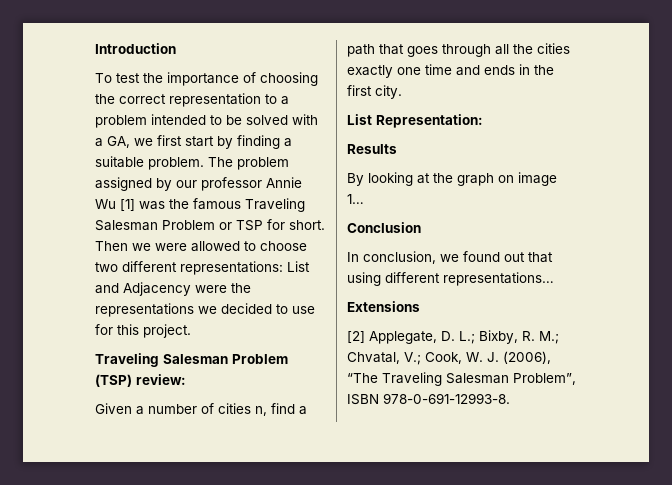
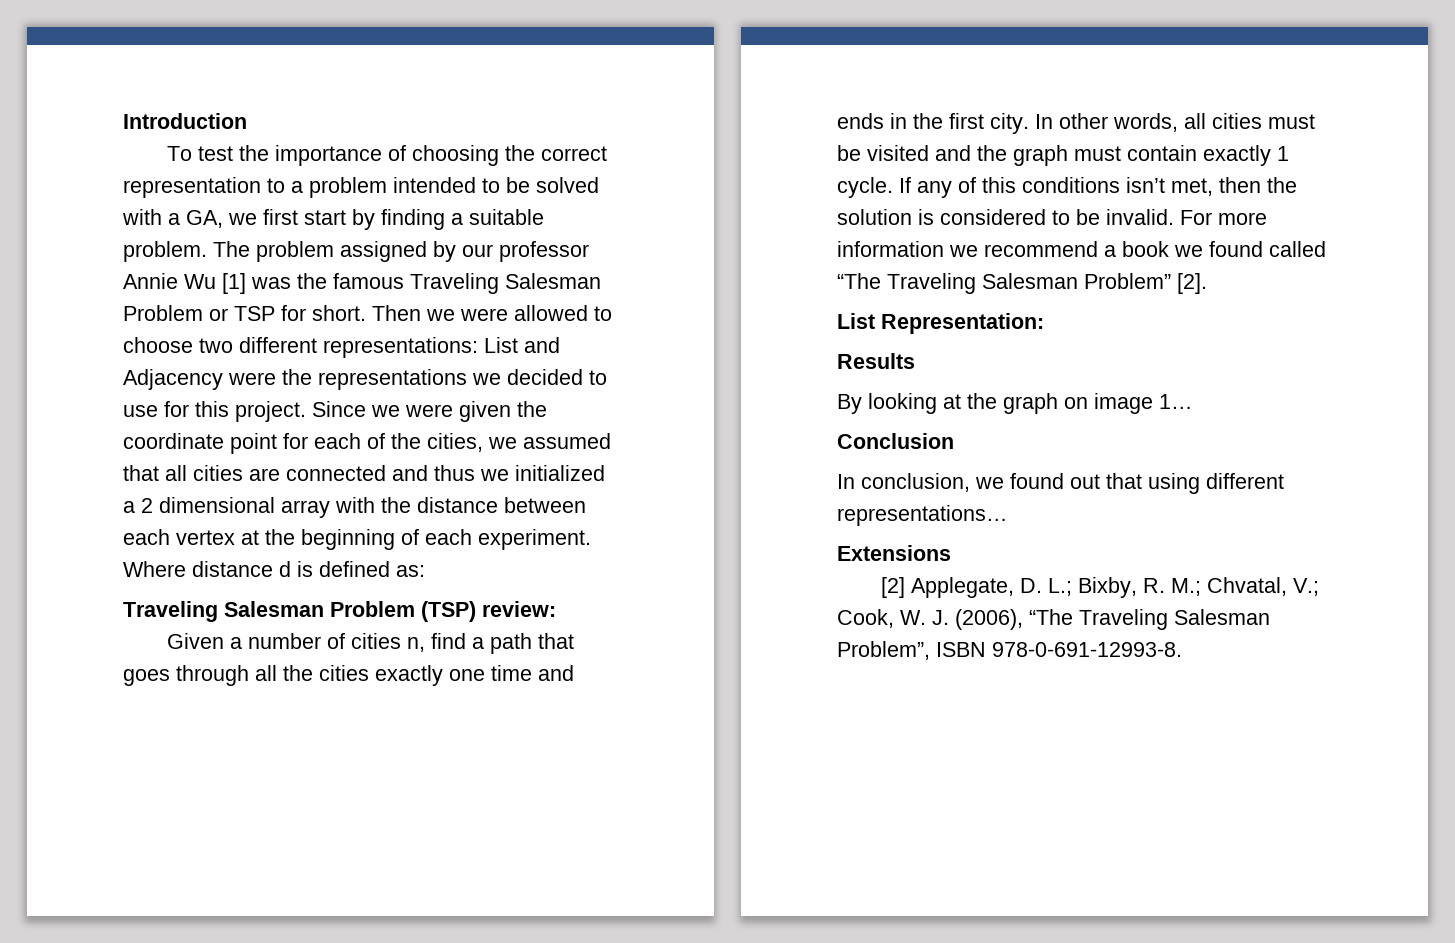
(191, 331) none -> [312,401,547,422] [123,433,611,454] [123,465,605,481] [123,497,586,518] [123,529,591,550] [123,561,425,577] Since we were given the coordinate point for each of the cities, we assumed that all cities are connected and thus we initialized a 2 dimensional array with the distance between each vertex at the beginning of each experiment. Where distance d is defined as:
(402, 92) none -> [1035,113,1315,132] [837,145,1289,166] [837,177,1297,198] [837,209,1267,225] [837,241,1326,257] [837,273,1207,294] In other words, all cities must be visited and the graph must contain exactly 1 cycle. If any of this conditions isn’t met, then the solution is considered to be invalid. For more information we recommend a book we found called “The Traveling Salesman Problem” [2].

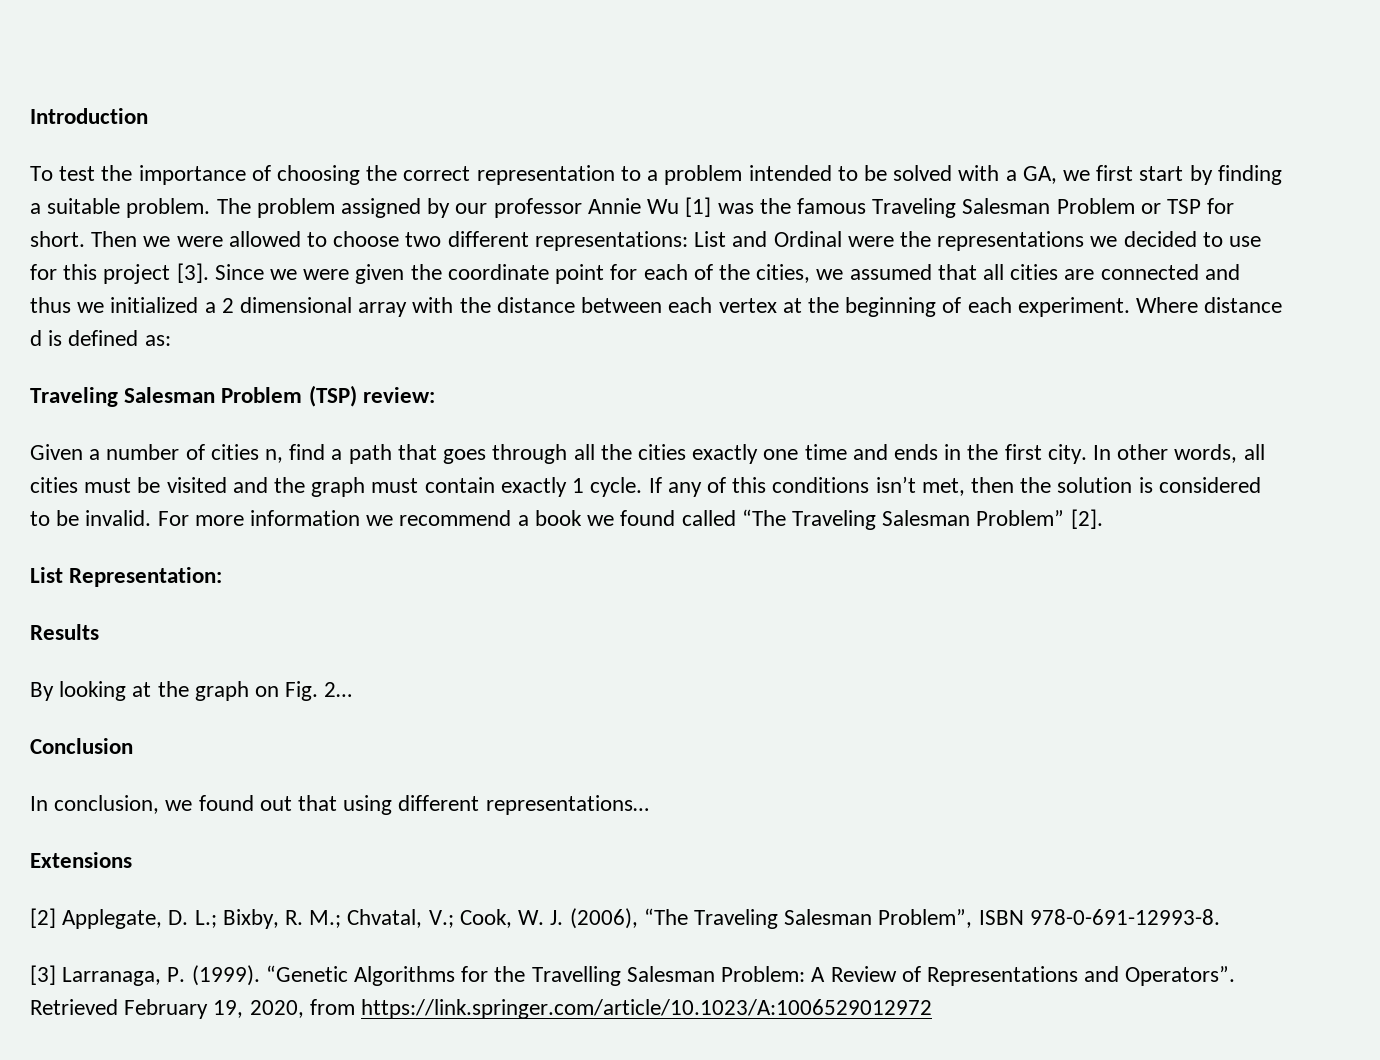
[123,369,223,390] Adjacency -> [773,231,842,247] Ordinal
[235,401,306,422] project. -> [103,263,209,284] project [3].
[1094,393,1193,414] image 1… -> [285,681,353,701] Fig. 2…
(1182, 649) none -> [30,965,1236,986] [30,999,933,1019] // [3] Larranaga, P. (1999). “Genetic Algorithms for the Travelling Salesman Problem: A Review of Representations and Operators”. Retrieved February 19, 2020, from https://link.springer.com/article/10.1023/A:1006529012972

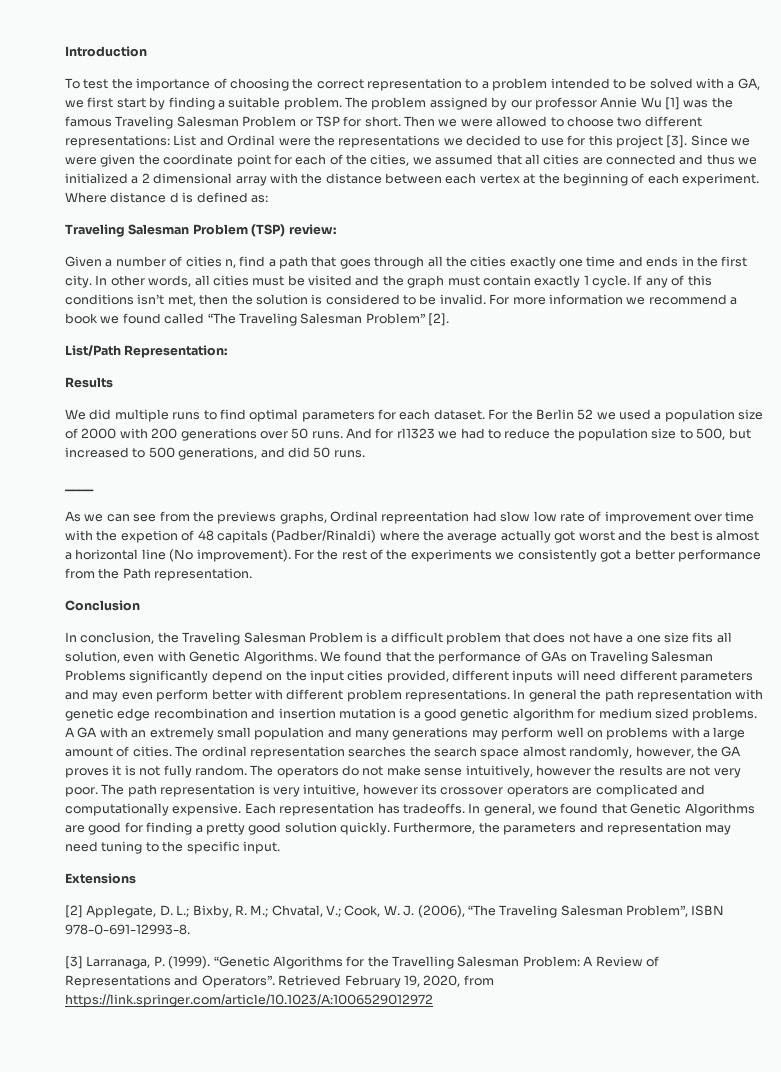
[30,567,63,583] List -> [65,345,121,356] List/Path
[30,681,353,701] [30,738,133,754] [30,795,649,815] By looking at the graph on Fig. 2… // Conclusion // In conclusion, we found out that using different representations… -> [65,409,764,422] [65,428,751,441] [65,447,365,460] [65,489,94,492] [65,511,755,524] [65,530,760,543] [65,549,761,562] [65,568,253,581] [65,600,140,611] [65,632,732,645] [65,651,714,664] [65,670,753,683] [65,689,764,702] [65,708,758,721] [65,727,746,740] [65,746,742,759] [65,765,741,778] [65,784,705,797] [65,803,755,816] [65,822,732,835] [65,841,280,854] We did multiple runs to find optimal parameters for each dataset. For the Berlin 52 we used a population size of 2000 with 200 generations over 50 runs. And for rl1323 we had to reduce the population size to 500, but increased to 500 generations, and did 50 runs. // ____ // As we can see from the previews graphs, Ordinal repreentation had slow low rate of improvement over time with the expetion of 48 capitals (Padber/Rinaldi) where the average actually got worst and the best is almost a horizontal line (No improvement). For the rest of the experiments we consistently got a better performance from the Path representation. // Conclusion // In conclusion, the Traveling Salesman Problem is a difficult problem that does not have a one size fits all solution, even with Genetic Algorithms. We found that the performance of GAs on Traveling Salesman Problems significantly depend on the input cities provided, different inputs will need different parameters and may even perform better with different problem representations. In general the path representation with genetic edge recombination and insertion mutation is a good genetic algorithm for medium sized problems. A GA with an extremely small population and many generations may perform well on problems with a large amount of cities. The ordinal representation searches the search space almost randomly, however, the GA proves it is not fully random. The operators do not make sense intuitively, however the results are not very poor. The path representation is very intuitive, however its crossover operators are complicated and computationally expensive. Each representation has tradeoffs. In general, we found that Genetic Algorithms are good for finding a pretty good solution quickly. Furthermore, the parameters and representation may need tuning to the specific input.

